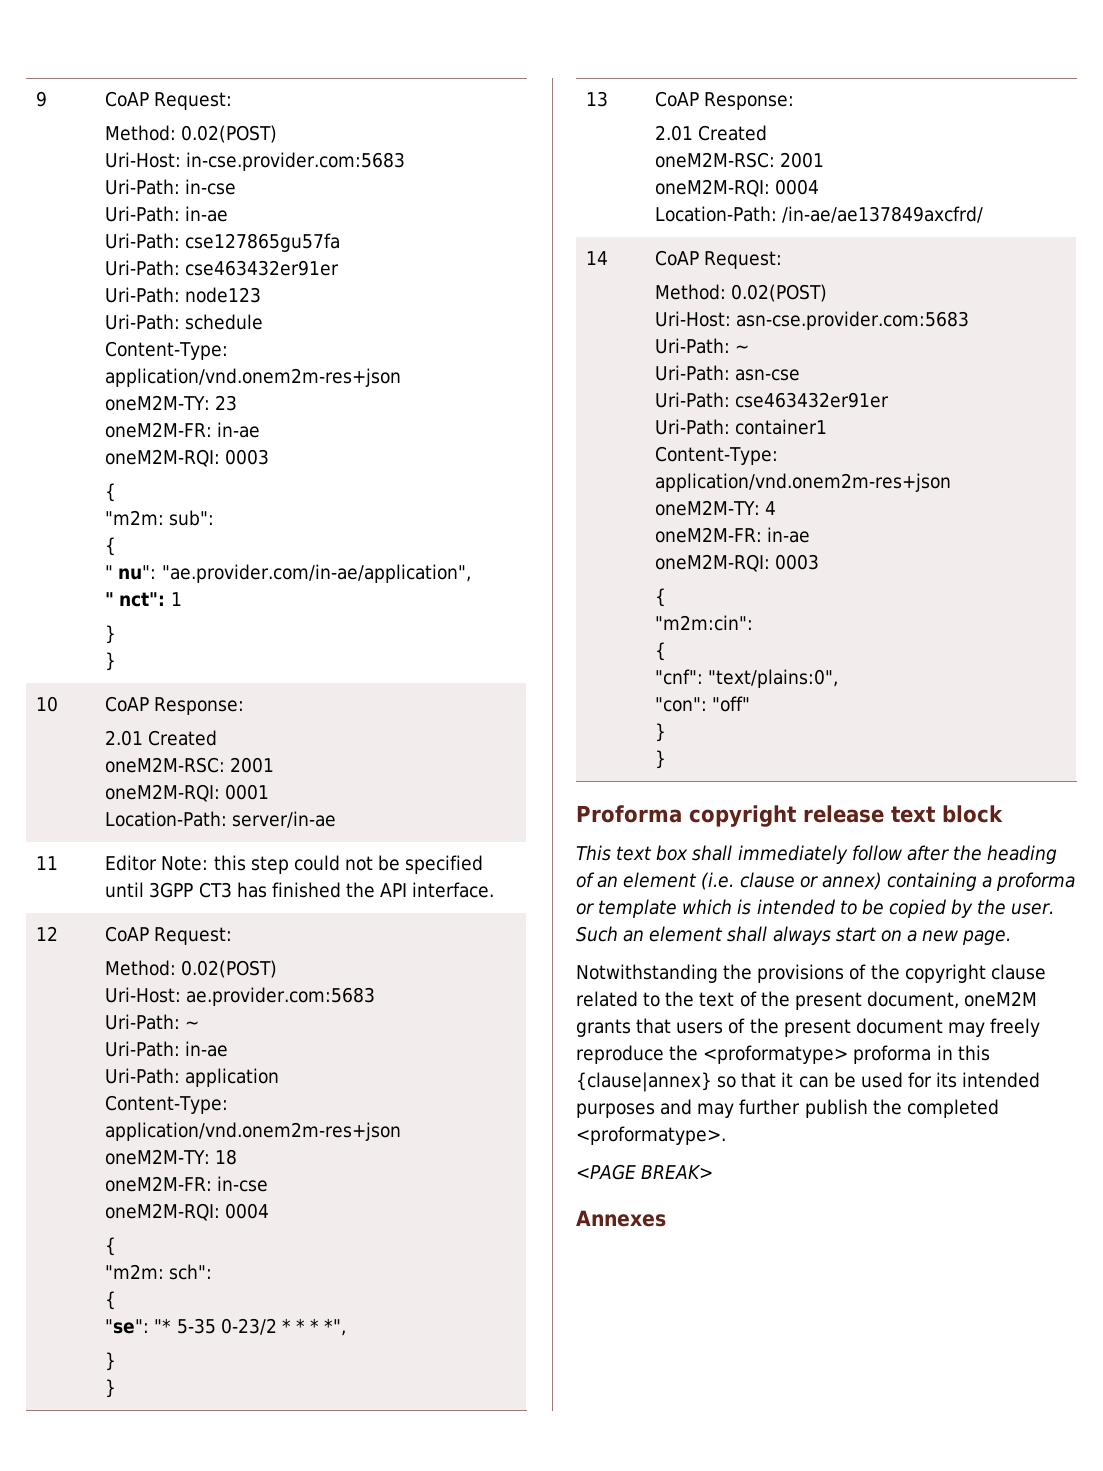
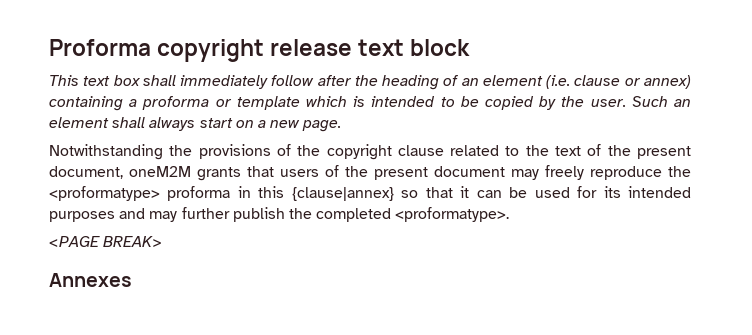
[36,91,48,107] [105,91,233,110] [105,125,278,143] [105,152,406,171] [105,179,237,195] [105,206,229,222] [105,233,341,252] [105,260,340,276] [105,287,262,303] [105,314,264,330] [105,341,229,360] [105,368,402,387] [105,395,238,411] [105,422,261,438] [105,449,270,467] [105,483,117,502] [105,510,215,526] [105,537,117,556] [105,564,471,583] [105,592,182,607] [105,625,117,644] [105,652,117,671] [36,696,59,712] [105,696,245,715] [105,730,218,746] [105,757,275,773] [105,784,270,802] [105,811,337,828] [36,856,59,870] [105,855,484,874] [105,882,495,898] [36,926,59,941] [105,926,233,945] [105,960,278,978] [105,987,376,1006] [105,1014,200,1030] [105,1041,229,1057] [105,1068,280,1087] [105,1095,229,1114] [105,1122,402,1141] [105,1149,238,1165] [105,1176,269,1192] [105,1203,270,1221] [105,1237,117,1256] [105,1264,213,1280] [105,1291,117,1310] [105,1318,347,1336] [105,1352,117,1371] [105,1379,117,1398] [586,91,609,107] [655,91,795,110] [655,125,768,141] [655,152,825,168] [655,179,820,197] [655,206,984,223] [586,251,609,265] [655,250,783,269] [655,284,828,302] [655,311,970,330] [655,338,750,354] [655,365,801,381] [655,392,890,408] [655,419,828,435] [655,446,779,465] [655,473,952,492] [655,500,777,516] [655,527,811,543] [655,554,820,572] [655,588,667,607] [655,615,754,631] [655,642,667,661] [655,669,839,688] [655,696,751,712] [655,723,667,742] [655,750,667,769] 9 | CoAP Request: // Method: 0.02(POST) // Uri-Host: in-cse.provider.com:5683 // Uri-Path: in-cse // Uri-Path: in-ae // Uri-Path: cse127865gu57fa // Uri-Path: cse463432er91er // Uri-Path: node123 // Uri-Path: schedule // Content-Type: application/vnd.onem2m-res+json // oneM2M-TY: 23 // oneM2M-FR: in-ae // oneM2M-RQI: 0003 // { // "m2m: sub": // { // " nu": "ae.provider.com/in-ae/application", // " nct": 1 // } // } // 10 | CoAP Response: // 2.01 Created // oneM2M-RSC: 2001 // oneM2M-RQI: 0001 // Location-Path: server/in-ae // 11 | Editor Note: this step could not be specified until 3GPP CT3 has finished the API interface. // 12 | CoAP Request: // Method: 0.02(POST) // Uri-Host: ae.provider.com:5683 // Uri-Path: ~ // Uri-Path: in-ae // Uri-Path: application // Content-Type: application/vnd.onem2m-res+json // oneM2M-TY: 18 // oneM2M-FR: in-cse // oneM2M-RQI: 0004 // { // "m2m: sch": // { // "se": "* 5-35 0-23/2 * * * *", // } // } // 13 | CoAP Response: // 2.01 Created // oneM2M-RSC: 2001 // oneM2M-RQI: 0004 // Location-Path: /in-ae/ae137849axcfrd/ // 14 | CoAP Request: // Method: 0.02(POST) // Uri-Host: asn-cse.provider.com:5683 // Uri-Path: ~ // Uri-Path: asn-cse // Uri-Path: cse463432er91er // Uri-Path: container1 // Content-Type: application/vnd.onem2m-res+json // oneM2M-TY: 4 // oneM2M-FR: in-ae // oneM2M-RQI: 0003 // { // "m2m:cin": // { // "cnf": "text/plains:0", // "con": "off" // } // } // -> (49, 47) none

